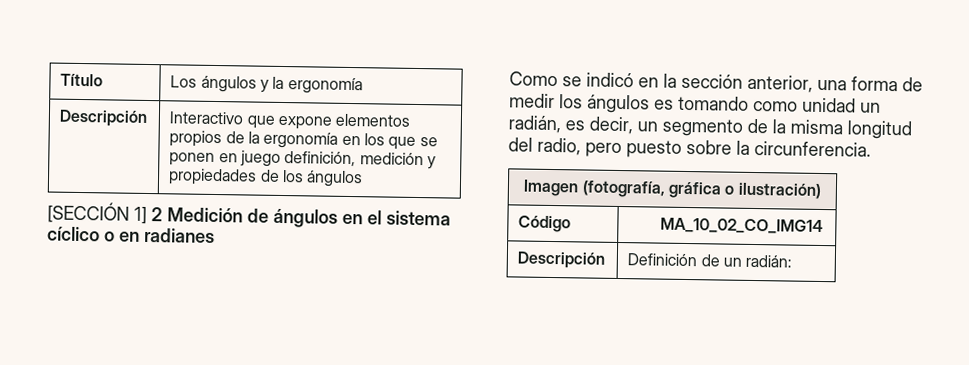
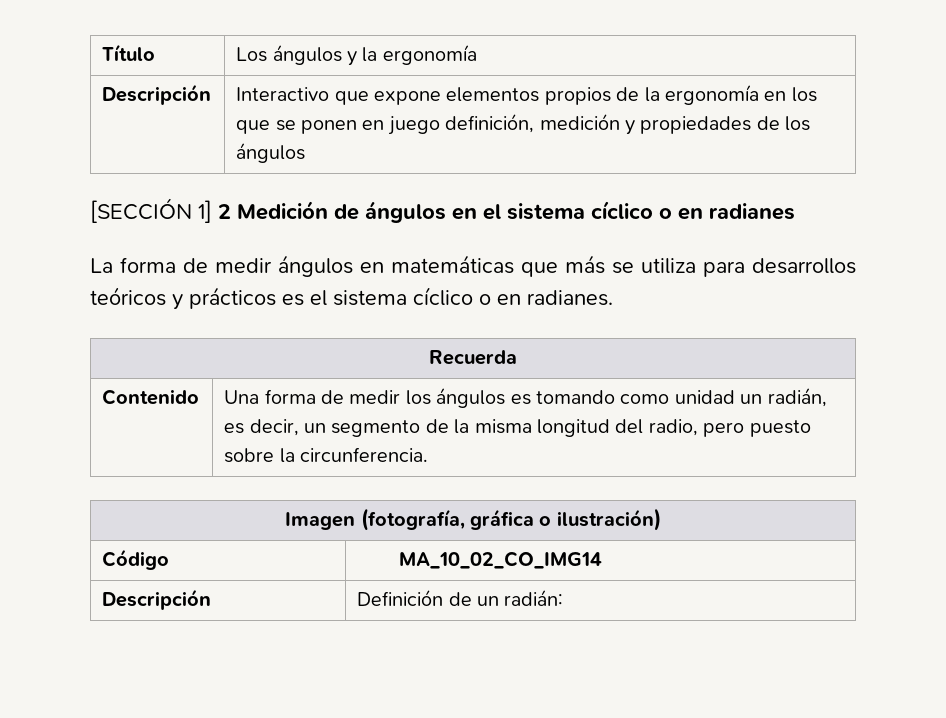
[509,71,847,93] Como se indicó en la sección anterior, una -> [90,255,856,277] [90,287,613,310] [429,350,517,365] [102,389,200,405] [224,390,260,404] La forma de medir ángulos en matemáticas que más se utiliza para desarrollos teóricos y prácticos es el sistema cíclico o en radianes. // Recuerda // Contenido | Una

